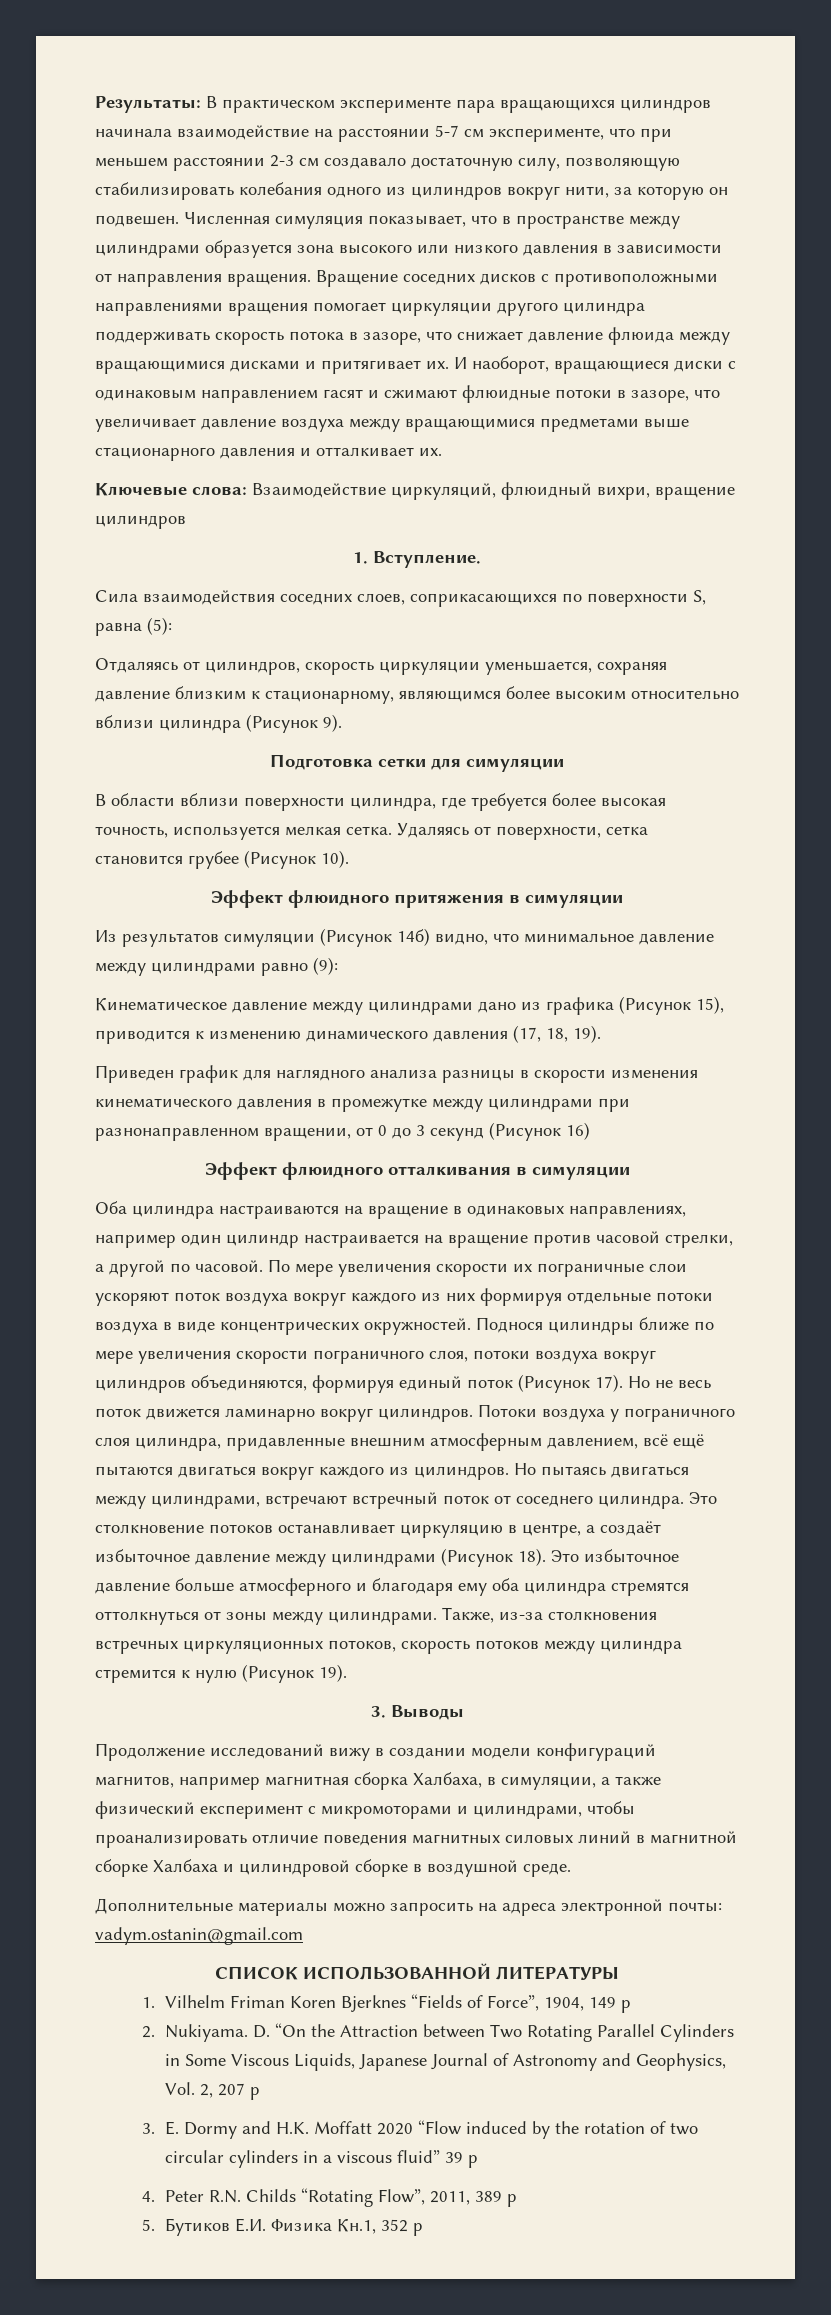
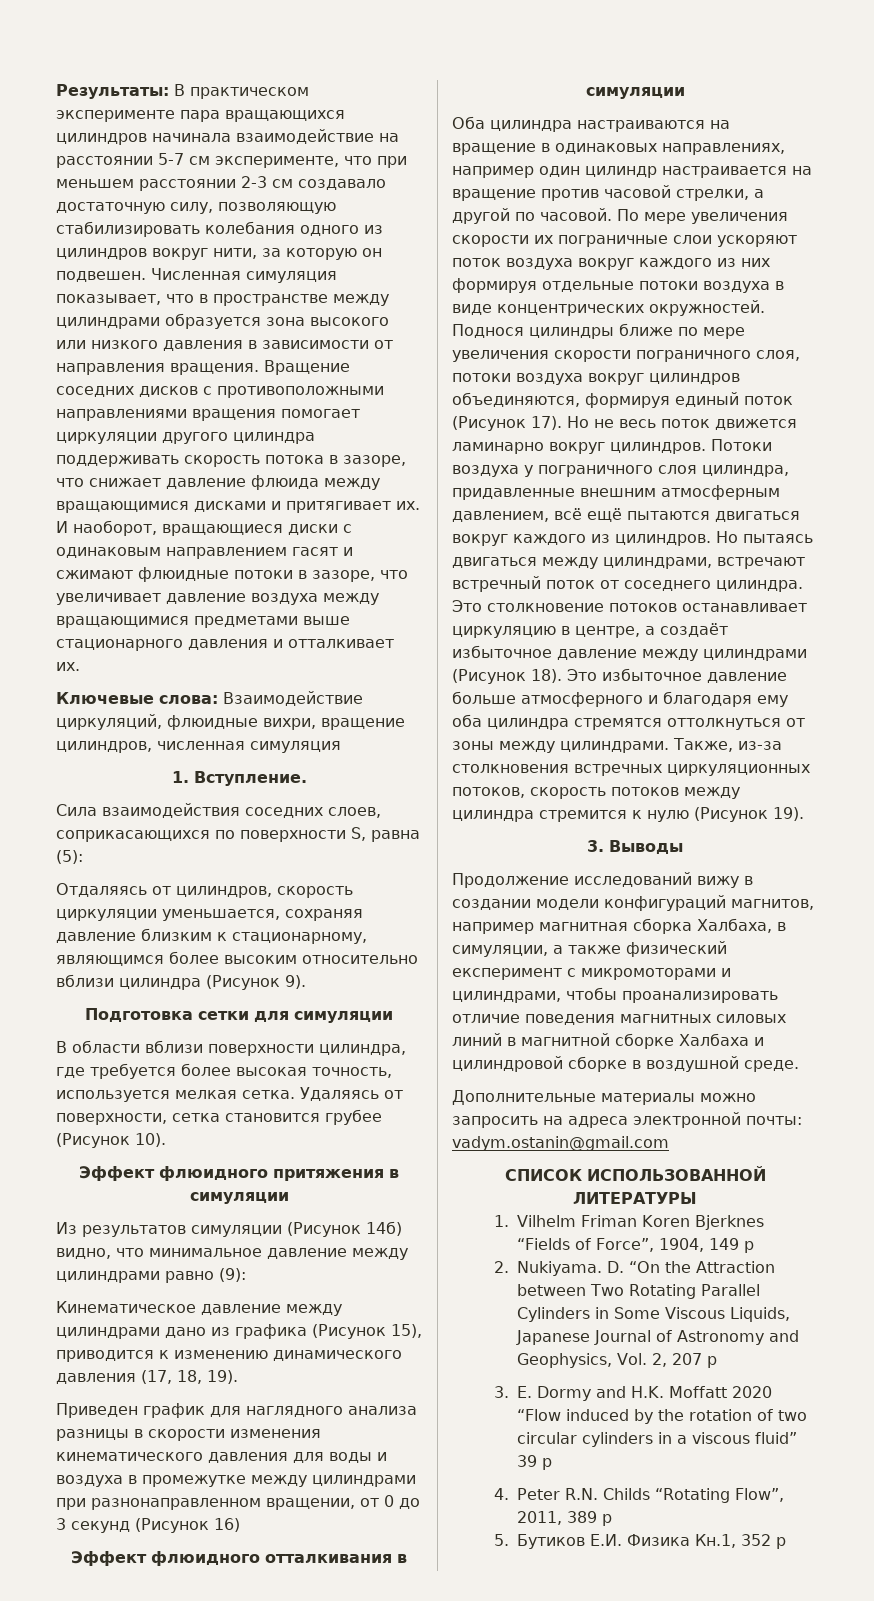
[501,482,592,500] флюидный -> [167,715,258,730] флюидные
[95,515,186,529] цилиндров -> [56,741,341,753] цилиндров, численная симуляция
(312, 1104) none -> [293,1452,387,1463] [56,1475,123,1487] для воды и воздуха

